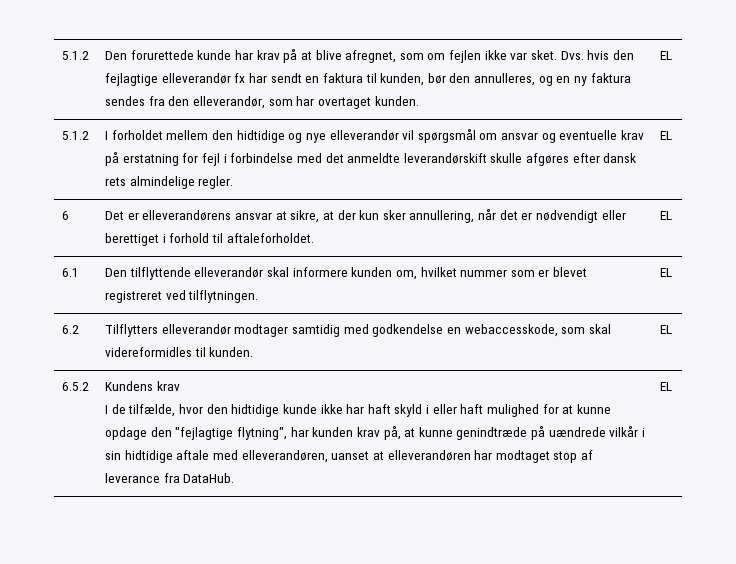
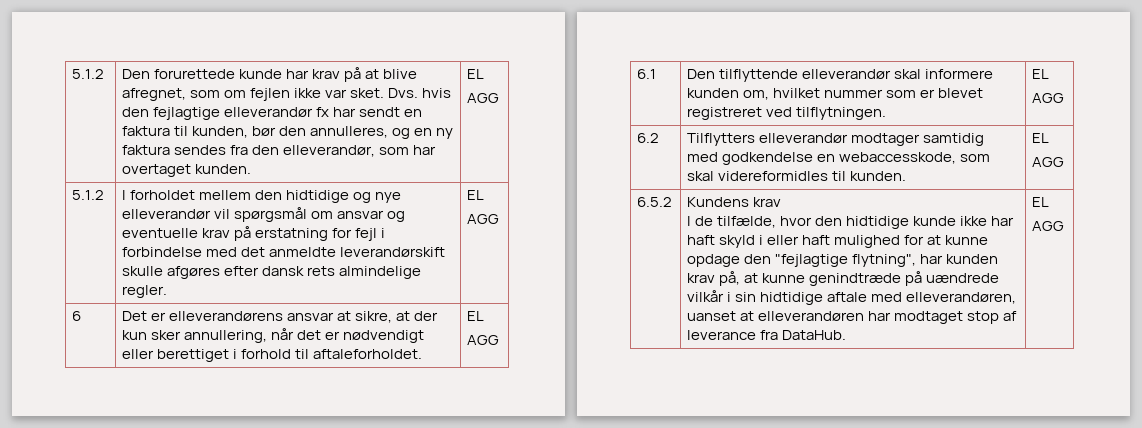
(672, 55) none -> [467,93,500,103] // AGG
(672, 135) none -> [467,214,500,224] // AGG
(672, 215) none -> [467,335,500,345] // AGG
(672, 272) none -> [1032,93,1065,103] // AGG
(672, 329) none -> [1032,157,1065,167] // AGG
(672, 386) none -> [1032,221,1065,231] // AGG

